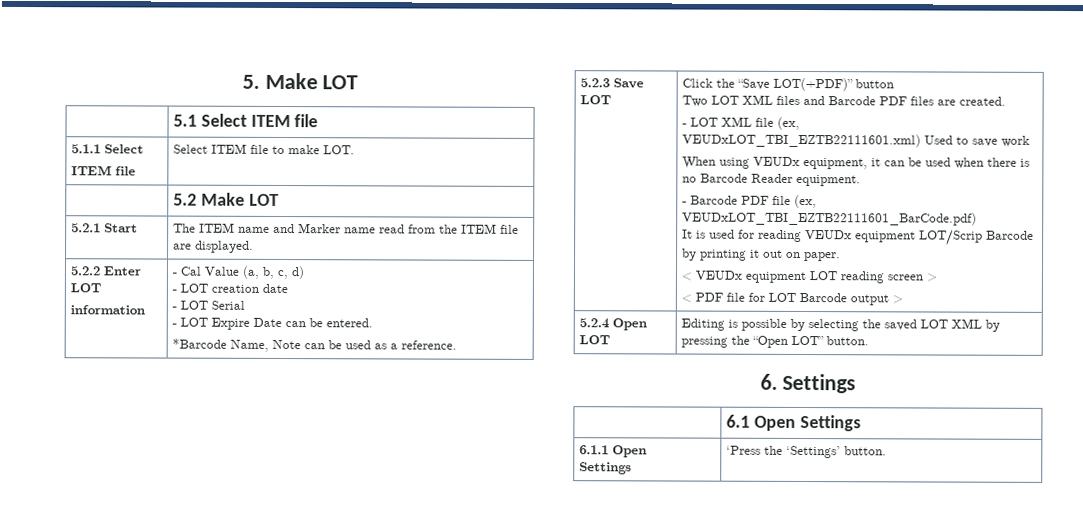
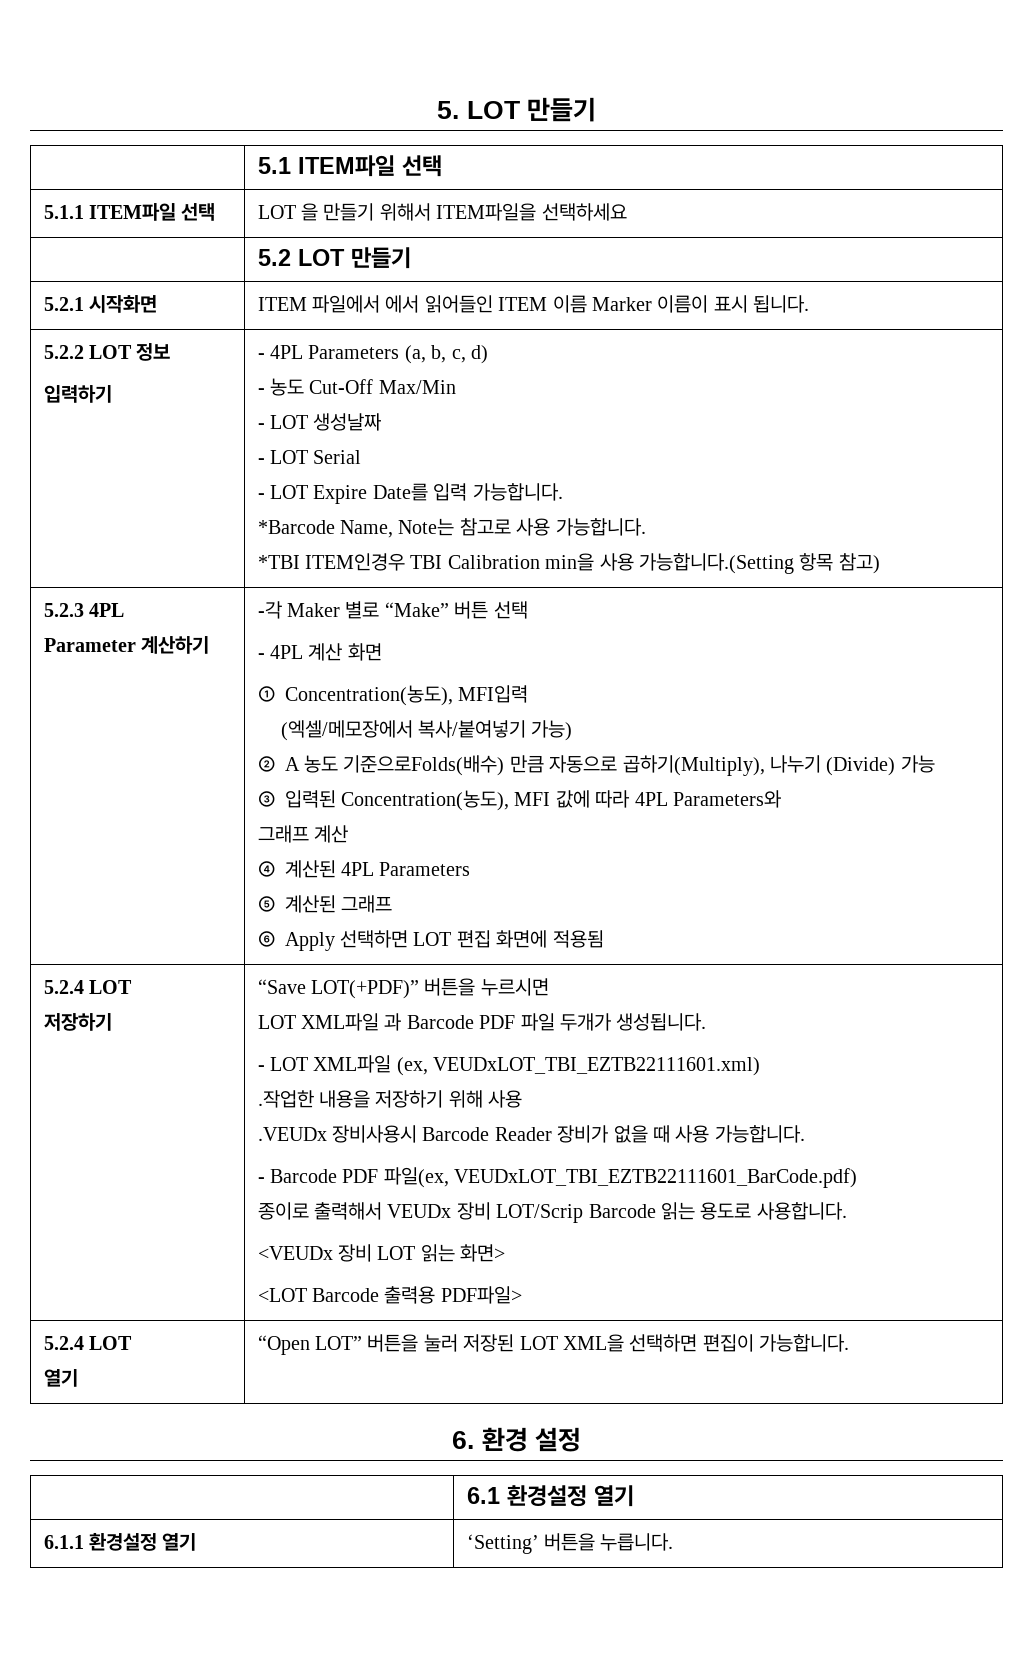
[264,72,359,90] Make LOT -> [466,97,596,122] LOT 만들기
[200,113,319,128] [71,144,145,154] [71,165,137,176] [173,143,356,155] Select ITEM file // 5.1.1 Select // ITEM file | Select ITEM file to make LOT. -> [297,155,442,177] [43,203,216,221] [257,203,627,221] ITEM파일 선택 // 5.1.1 ITEM파일 선택 | LOT 을 만들기 위해서 ITEM파일을 선택하세요
[200,192,279,206] Make LOT -> [297,247,411,269] LOT 만들기
[104,223,139,233] [173,222,520,234] [173,240,255,253] Start | The ITEM name and Marker name read from the ITEM file are displayed. -> [88,295,157,313] [257,295,810,313] 시작화면 | ITEM 파일에서 에서 읽어들인 ITEM 이름 Marker 이름이 표시 됩니다.
[103,266,142,276] [70,283,102,293] [70,305,146,315] [172,266,240,276] Enter LOT // information | - Cal Value -> [88,343,171,361] [43,385,112,403] [257,345,400,359] LOT 정보 // 입력하기 | - 4PL Parameters
[172,283,289,294] // - LOT creation date -> [257,378,456,396] [257,413,382,431] // - 농도 Cut-Off Max/Min // - LOT 생성날짜
[253,317,374,328] [172,338,458,352] [580,78,645,89] [580,95,612,105] [682,77,895,92] [682,94,1007,107] [682,116,775,127] Date can be entered. // *Barcode Name, Note can be used as a reference. // 5.2.3 Save LOT | Click the “Save LOT(+PDF)” button // Two LOT XML files and Barcode PDF files are created. // - LOT XML file -> [372,483,563,501] [257,518,646,538] [257,553,880,574] [43,603,124,617] [43,636,209,654] [257,601,528,619] [257,643,382,661] [257,685,528,706] [280,720,573,741] [257,755,935,776] [257,790,781,811] [257,825,348,843] [257,860,471,878] [257,895,392,913] [257,930,604,951] [43,980,132,994] [43,1013,112,1031] [257,978,549,999] [257,1013,707,1031] [257,1055,392,1073] Date를 입력 가능합니다. // *Barcode Name, Note는 참고로 사용 가능합니다. // *TBI ITEM인경우 TBI Calibration min을 사용 가능합니다.(Setting 항목 참고) // 5.2.3 4PL // Parameter 계산하기 | -각 Maker 별로 “Make” 버튼 선택 // - 4PL 계산 화면 // ① Concentration(농도), MFI입력 // (엑셀/메모장에서 복사/붙여넣기 가능) // ② A 농도 기준으로Folds(배수) 만큼 자동으로 곱하기(Multiply), 나누기 (Divide) 가능 // ③ 입력된 Concentration(농도), MFI 값에 따라 4PL Parameters와 // 그래프 계산 // ④ 계산된 4PL Parameters // ⑤ 계산된 그래프 // ⑥ Apply 선택하면 LOT 편집 화면에 적용됨 // 5.2.4 LOT // 저장하기 | “Save LOT(+PDF)” 버튼을 누르시면 // LOT XML파일 과 Barcode PDF 파일 두개가 생성됩니다. // - LOT XML파일
[924,135,1031,147] [682,156,1031,170] [682,173,862,187] Used to save work // When using VEUDx equipment, it can be used when there is no Barcode Reader equipment. -> [257,1090,523,1108] [257,1125,805,1143] // .작업한 내용을 저장하기 위해 사용 // .VEUDx 장비사용시 Barcode Reader 장비가 없을 때 사용 가능합니다.
[772,194,818,209] file (ex, -> [383,1167,449,1188] 파일(ex,
[682,229,1035,246] [682,248,842,262] [681,270,938,284] [681,292,904,306] [579,318,648,331] [579,335,611,345] [681,318,1001,332] [681,335,870,348] It is used for reading VEUDx equipment LOT/Scrip Barcode by printing it out on paper. // < VEUDx equipment LOT reading screen > // < PDF file for LOT Barcode output > // 5.2.4 Open LOT | Editing is possible by selecting the saved LOT XML by pressing the “Open LOT” button. -> [257,1202,847,1223] [257,1244,506,1262] [257,1286,522,1304] [43,1336,132,1350] [43,1369,78,1387] [257,1334,850,1355] 종이로 출력해서 VEUDx 장비 LOT/Scrip Barcode 읽는 용도로 사용합니다. // <VEUDx 장비 LOT 읽는 화면> // <LOT Barcode 출력용 PDF파일> // 5.2.4 LOT // 열기 | “Open LOT” 버튼을 눌러 저장된 LOT XML을 선택하면 편집이 가능합니다.
[782,373,857,394] Settings -> [481,1427,581,1452] 환경 설정
[753,414,861,432] Open Settings -> [506,1485,634,1507] 환경설정 열기
[612,445,648,458] [579,462,633,475] [726,445,888,459] Open // Settings | ‘Press the ‘Settings’ button. -> [88,1532,197,1551] [466,1533,674,1554] 환경설정 열기 | ‘Setting’ 버튼을 누릅니다.

